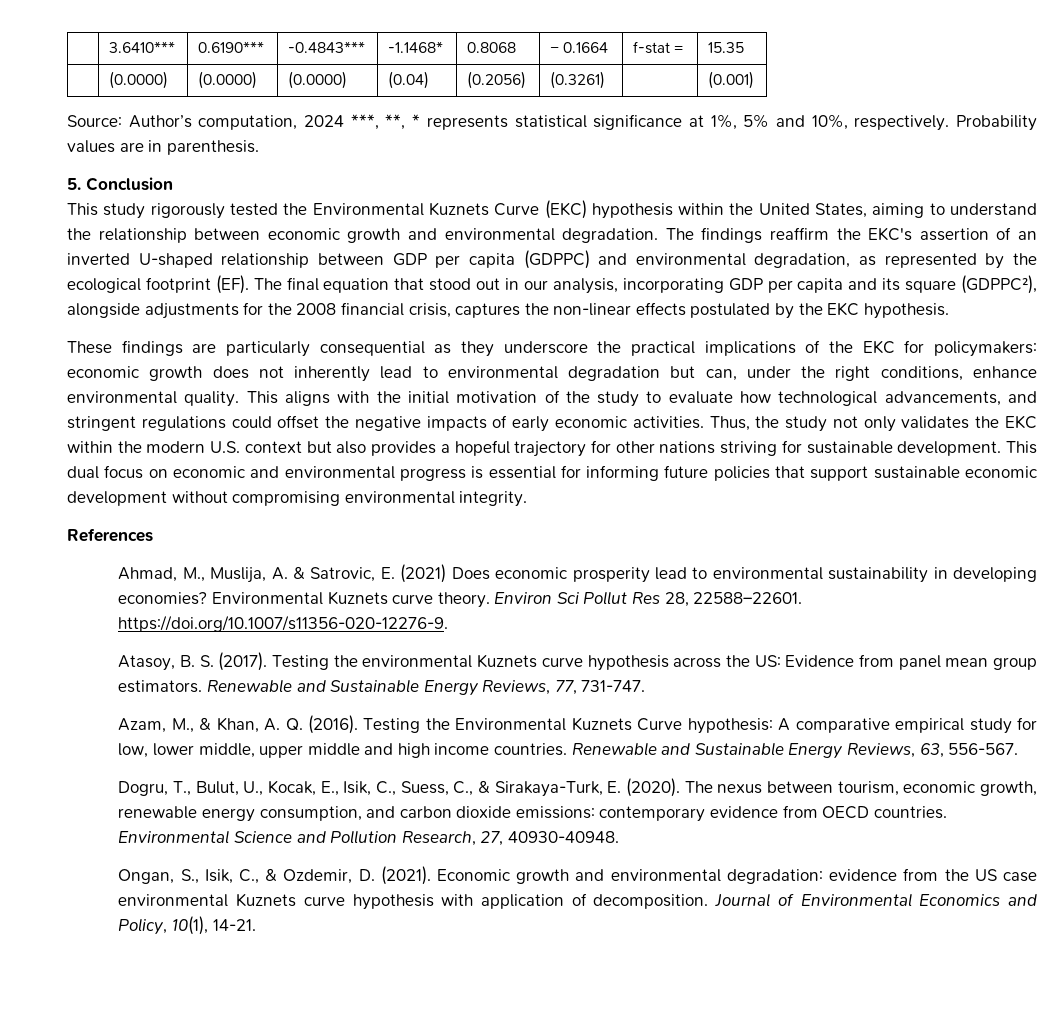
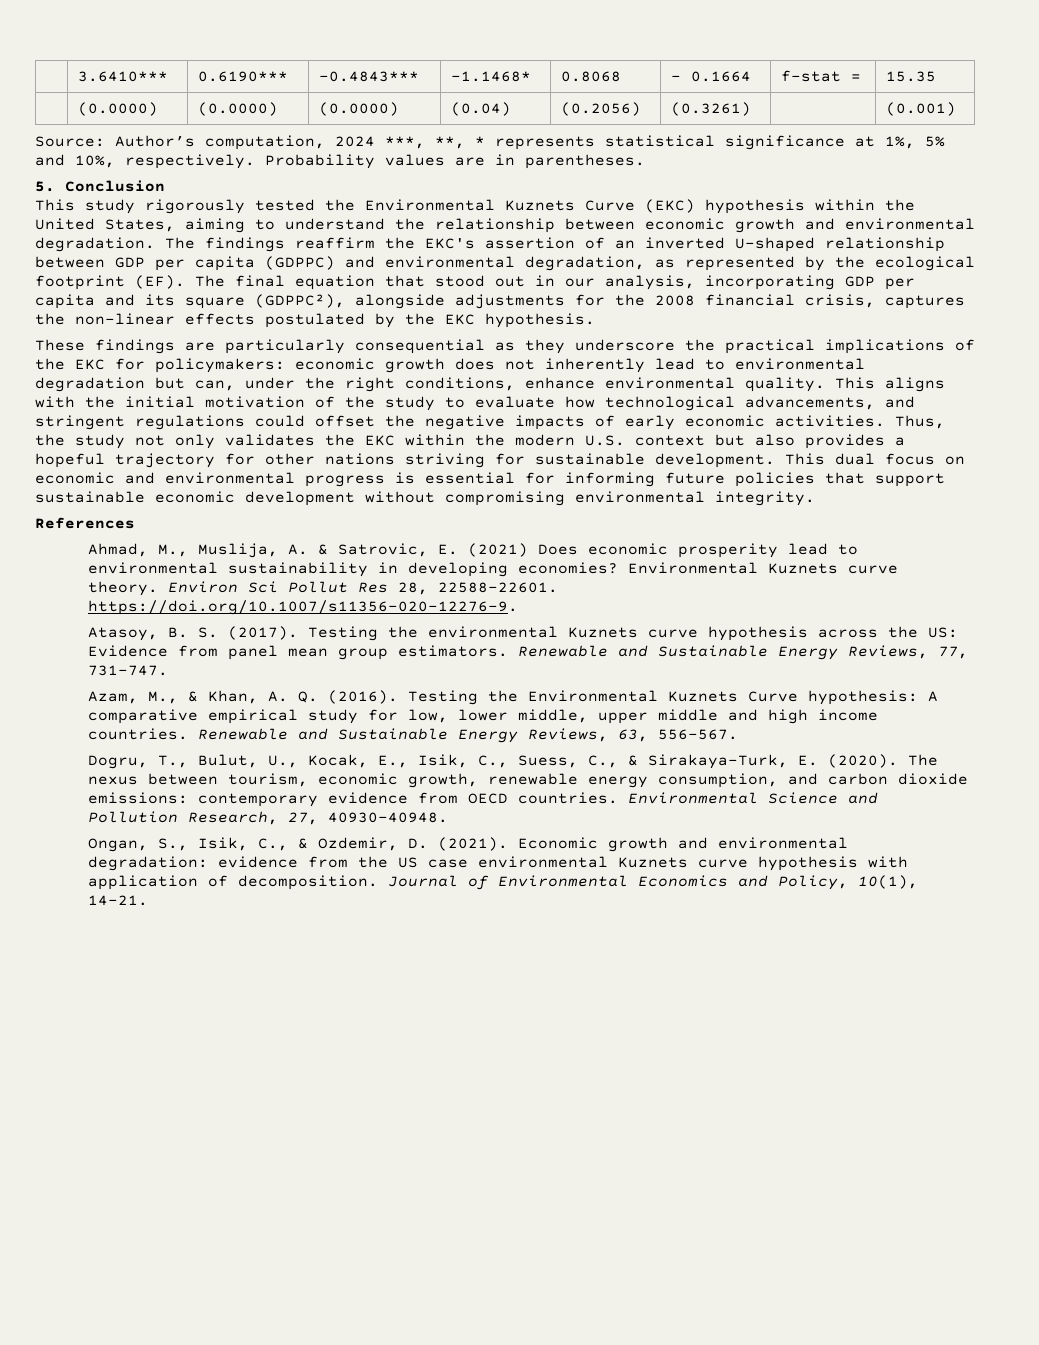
[166,140,259,155] parenthesis. -> [525,154,645,169] parentheses.

